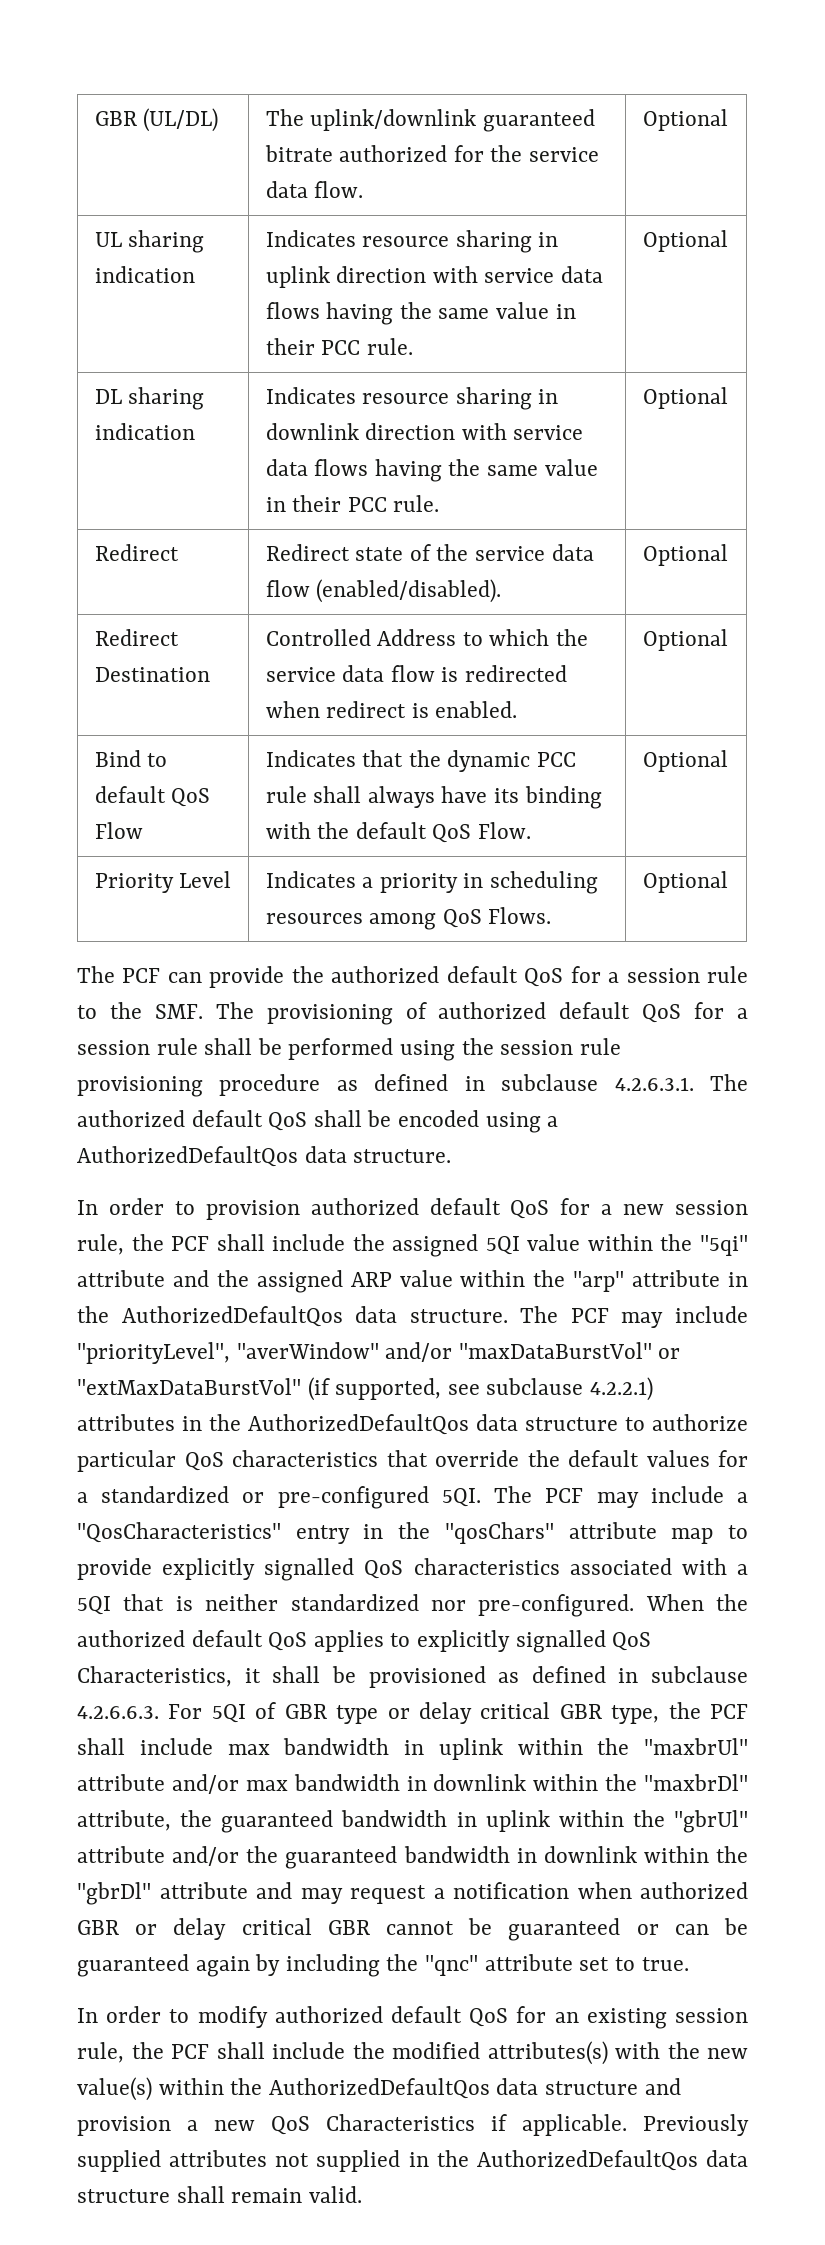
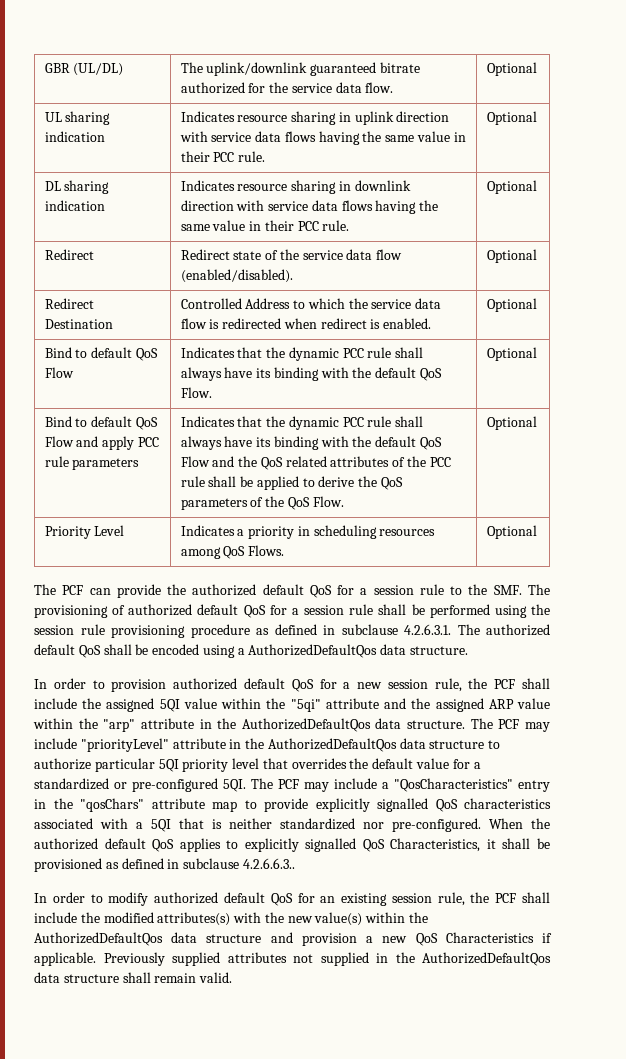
(728, 761) none -> [44,416,158,430] [44,436,159,450] [44,456,140,470] [180,416,424,430] [180,436,443,450] [180,456,451,470] [180,476,404,490] [180,496,344,510] [486,416,537,430] // Bind to default QoS Flow and apply PCC rule parameters | Indicates that the dynamic PCC rule shall always have its binding with the default QoS Flow and the QoS related attributes of the PCC rule shall be applied to derive the QoS parameters of the QoS Flow. | Optional
[77,1342,681,1364] [77,1377,654,1401] [77,1414,175,1431] "priorityLevel", "averWindow" and/or "maxDataBurstVol" or "extMaxDataBurstVol" (if supported, see subclause 4.2.2.1) attributes -> [80,738,226,752] "priorityLevel" attribute
[184,1450,710,1471] QoS characteristics that override the default values -> [158,758,450,772] 5QI priority level that overrides the default value
[77,1702,748,1724] [77,1738,748,1760] [77,1774,748,1794] [77,1810,748,1833] [77,1846,748,1869] [77,1882,748,1905] [77,1918,749,1941] [77,1954,689,1977] 4.2.6.6.3. For 5QI of GBR type or delay critical GBR type, the PCF shall include max bandwidth in uplink within the "maxbrUl" attribute and/or max bandwidth in downlink within the "maxbrDl" attribute, the guaranteed bandwidth in uplink within the "gbrUl" attribute and/or the guaranteed bandwidth in downlink within the "gbrDl" attribute and may request a notification when authorized GBR or delay critical GBR cannot be guaranteed or can be guaranteed again by including the "qnc" attribute set to true. -> [242,858,295,869] 4.2.6.6.3..

